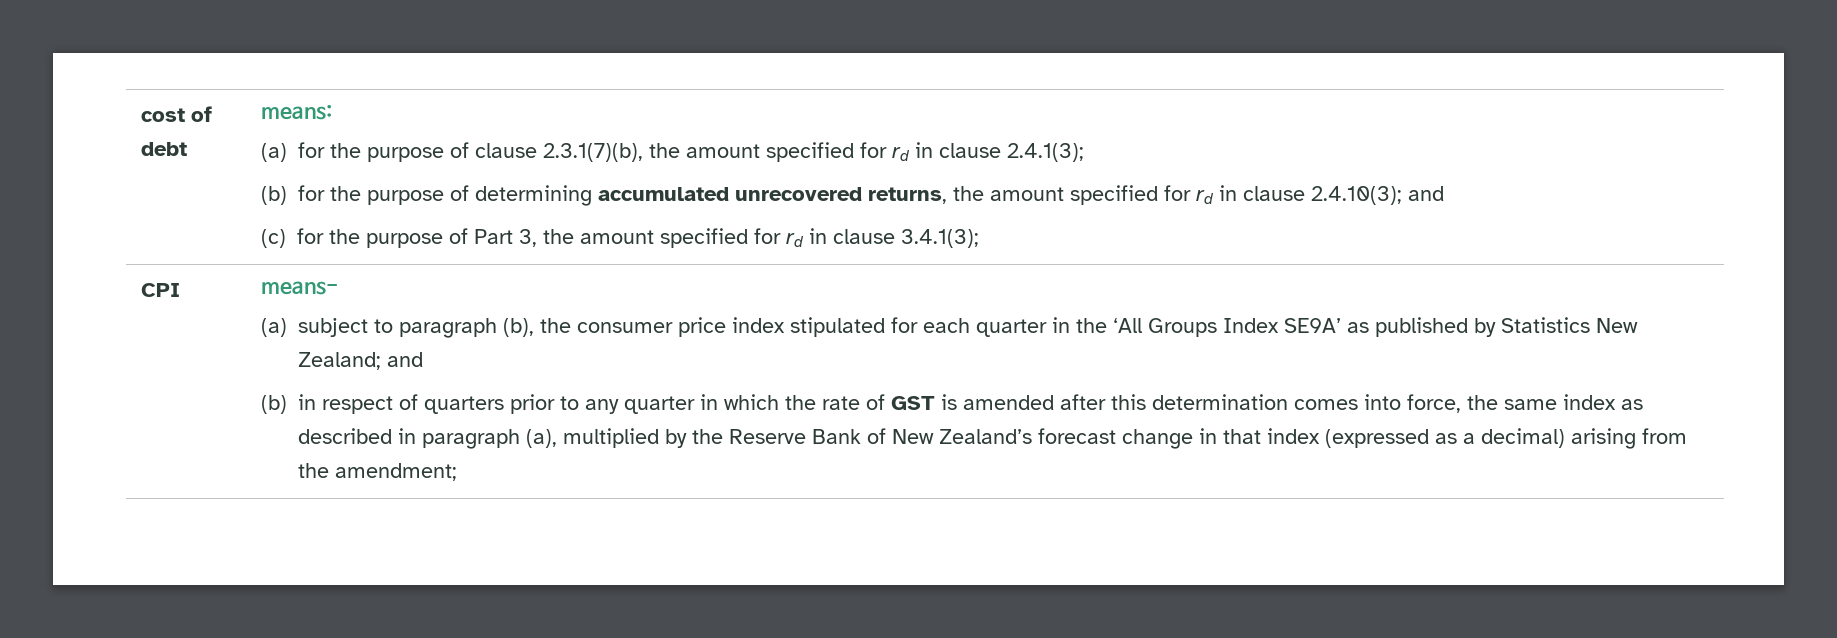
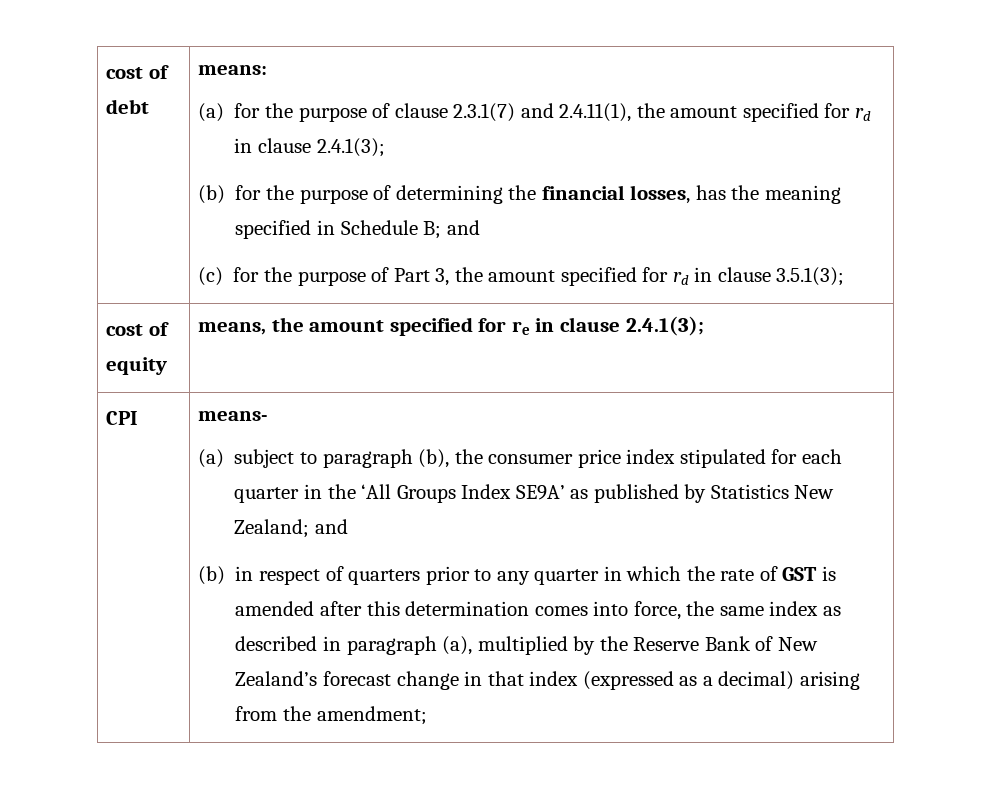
[542,143,643,162] 2.3.1(7)(b), -> [453,103,632,122] 2.3.1(7) and 2.4.11(1),
[597,185,1402,205] accumulated unrecovered returns, the amount specified for rd in clause 2.4.10(3); -> [508,185,841,204] [235,220,442,239] the financial losses, has the meaning specified in Schedule B;
[900,229,979,248] 3.4.1(3); -> [776,267,845,286] [106,322,169,336] [106,357,168,375] [198,316,704,336] 3.5.1(3); // cost of equity | means, the amount specified for re in clause 2.4.1(3);

